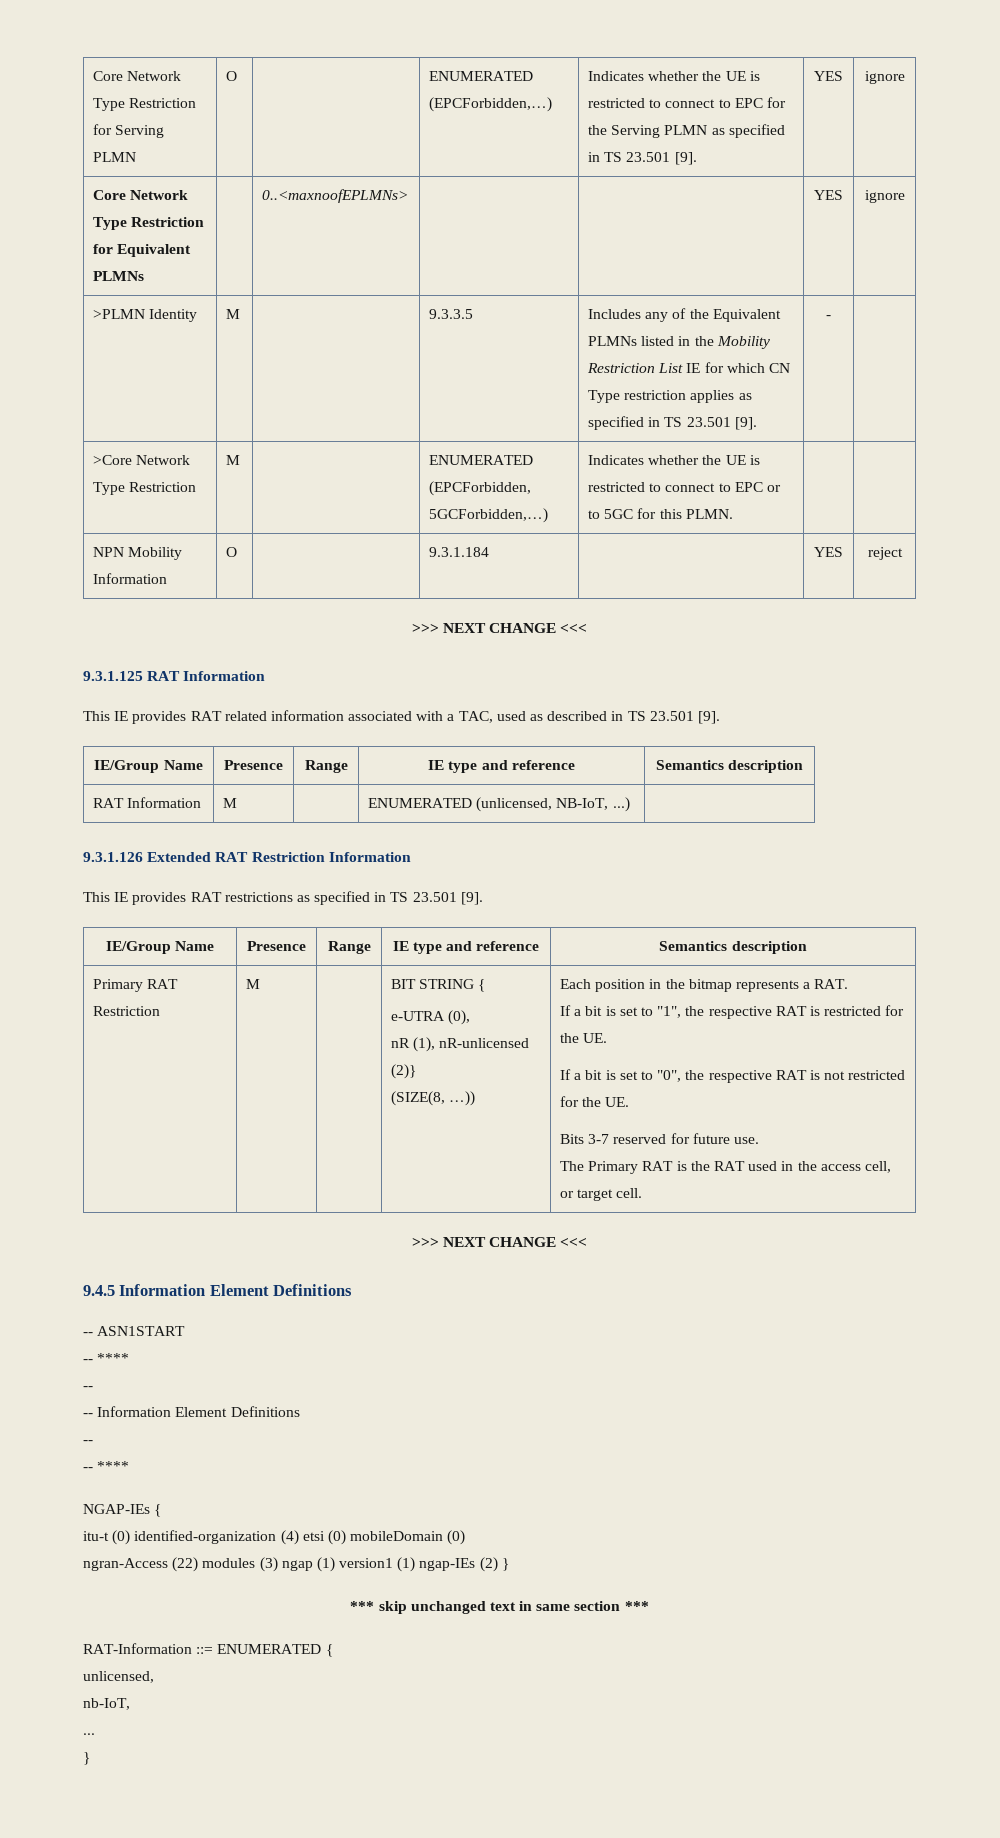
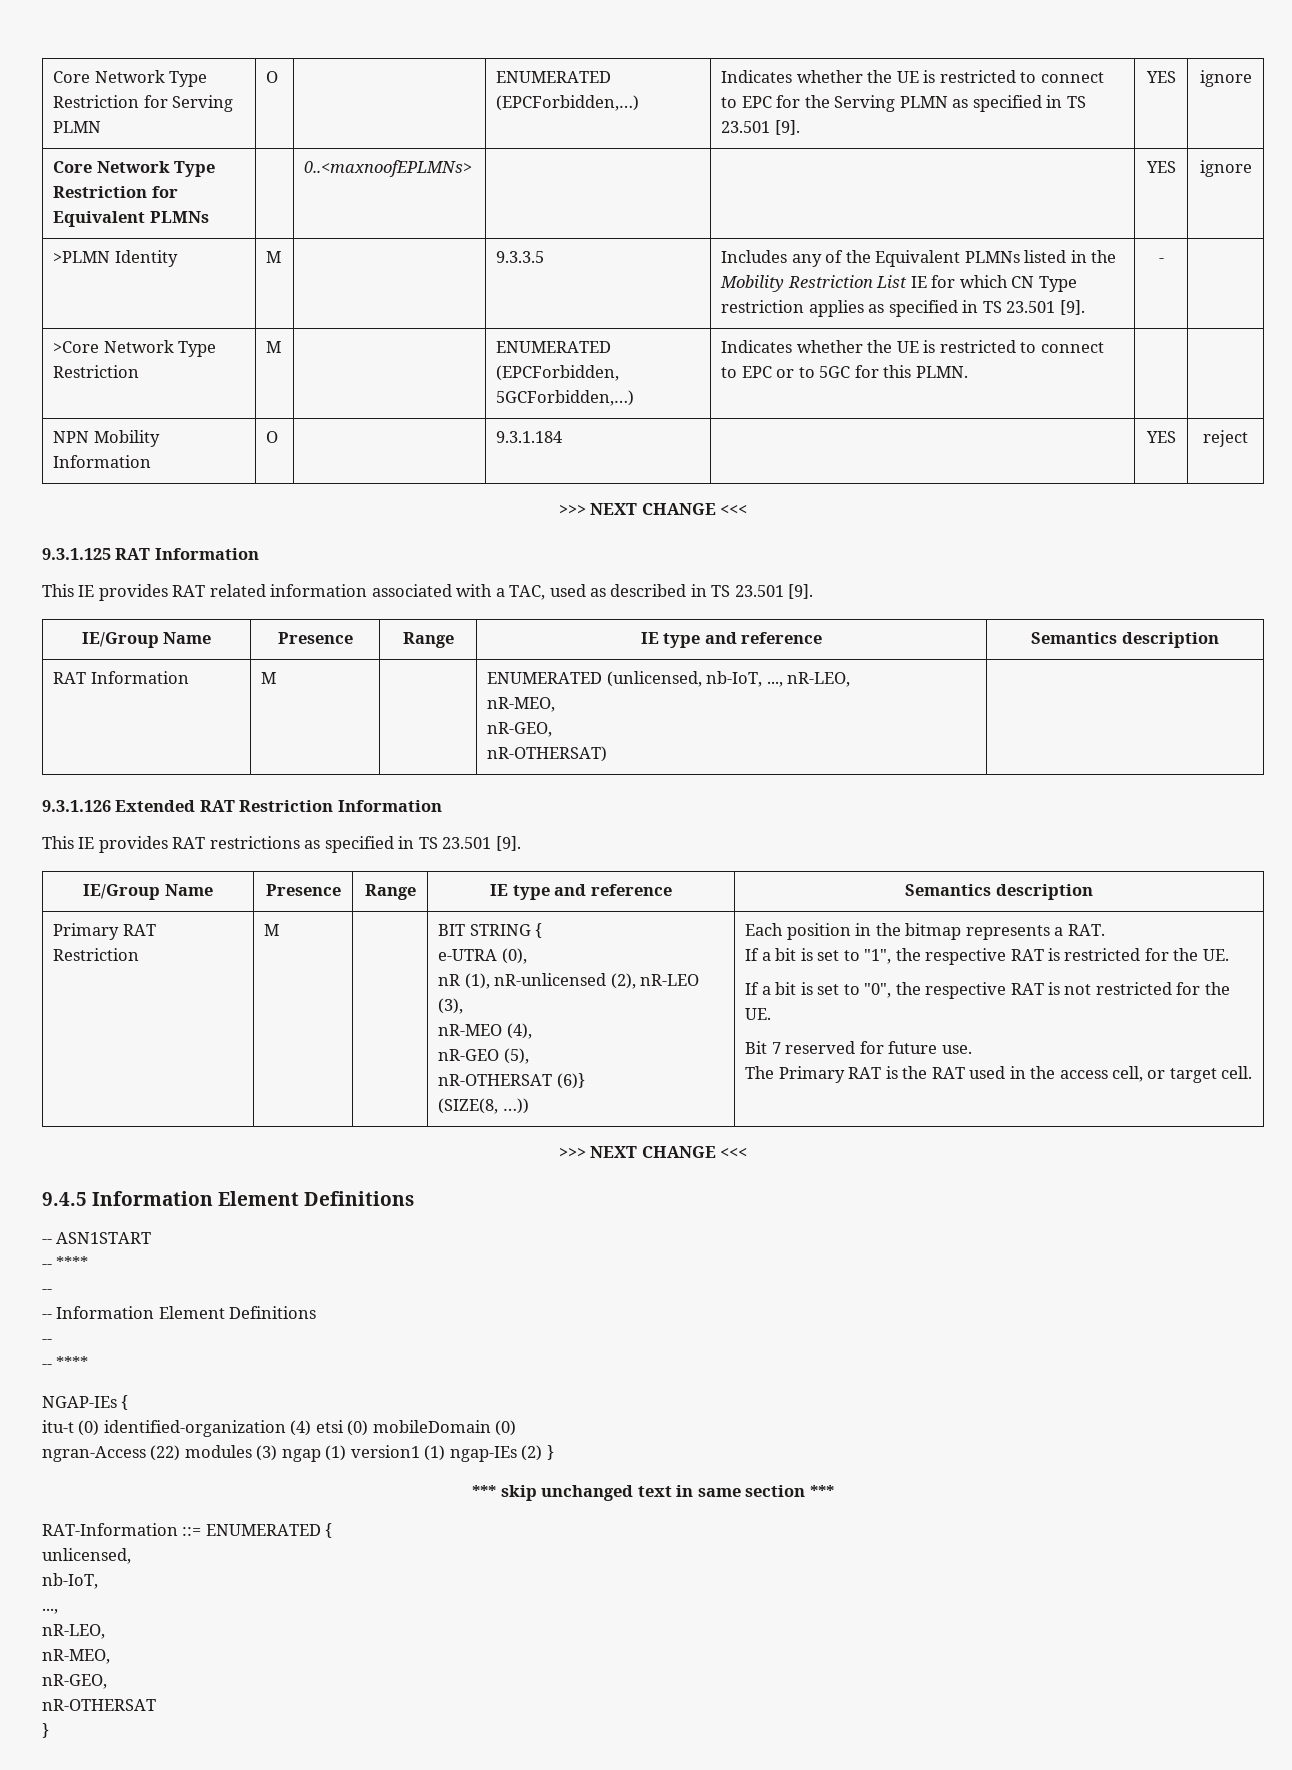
[556,797,630,812] NB-IoT, ...) -> [706,671,851,687] [487,697,556,712] [487,722,553,737] [487,746,608,762] nb-IoT, ..., nR-LEO, // nR-MEO, // nR-GEO, // nR-OTHERSAT)
[391,1064,417,1079] (2)} -> [610,973,700,989] [438,998,464,1014] [438,1023,532,1039] [438,1048,529,1064] [438,1073,585,1089] (2), nR-LEO (3), // nR-MEO (4), // nR-GEO (5), // nR-OTHERSAT (6)}
[560,1134,610,1144] Bits 3-7 -> [745,1041,781,1054] Bit 7
[83,1733,95,1735] ... -> [42,1608,58,1614] [42,1624,105,1639] [42,1649,110,1664] [42,1674,107,1689] [42,1699,156,1711] ..., // nR-LEO, // nR-MEO, // nR-GEO, // nR-OTHERSAT

